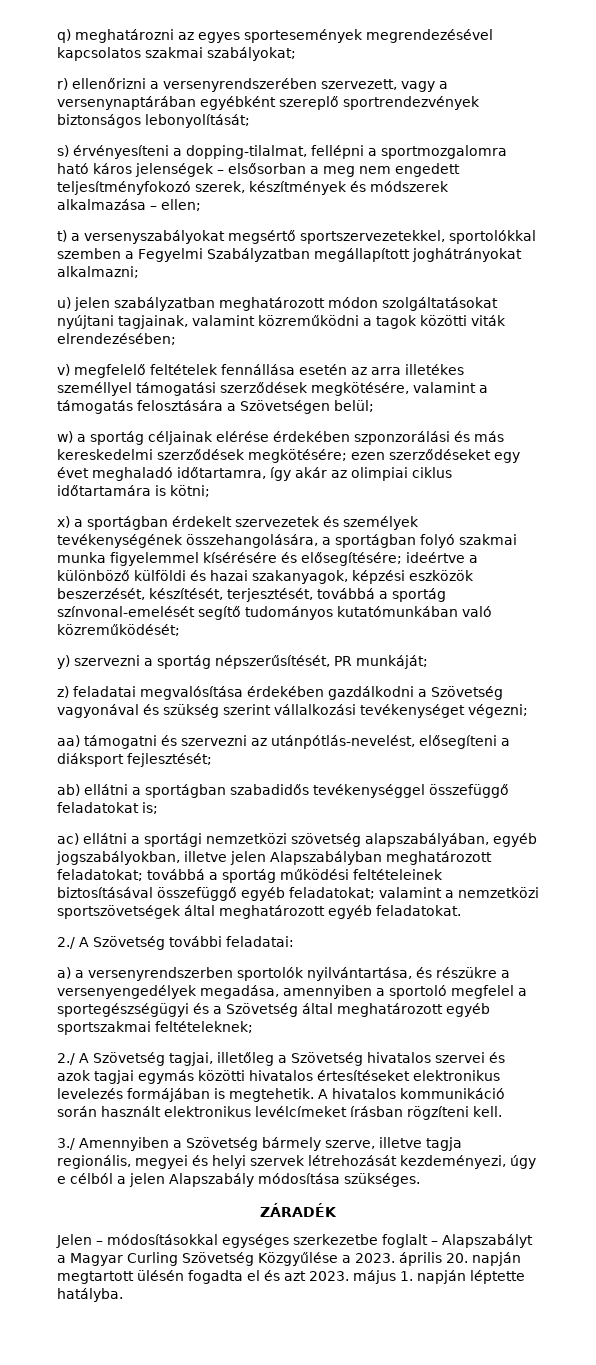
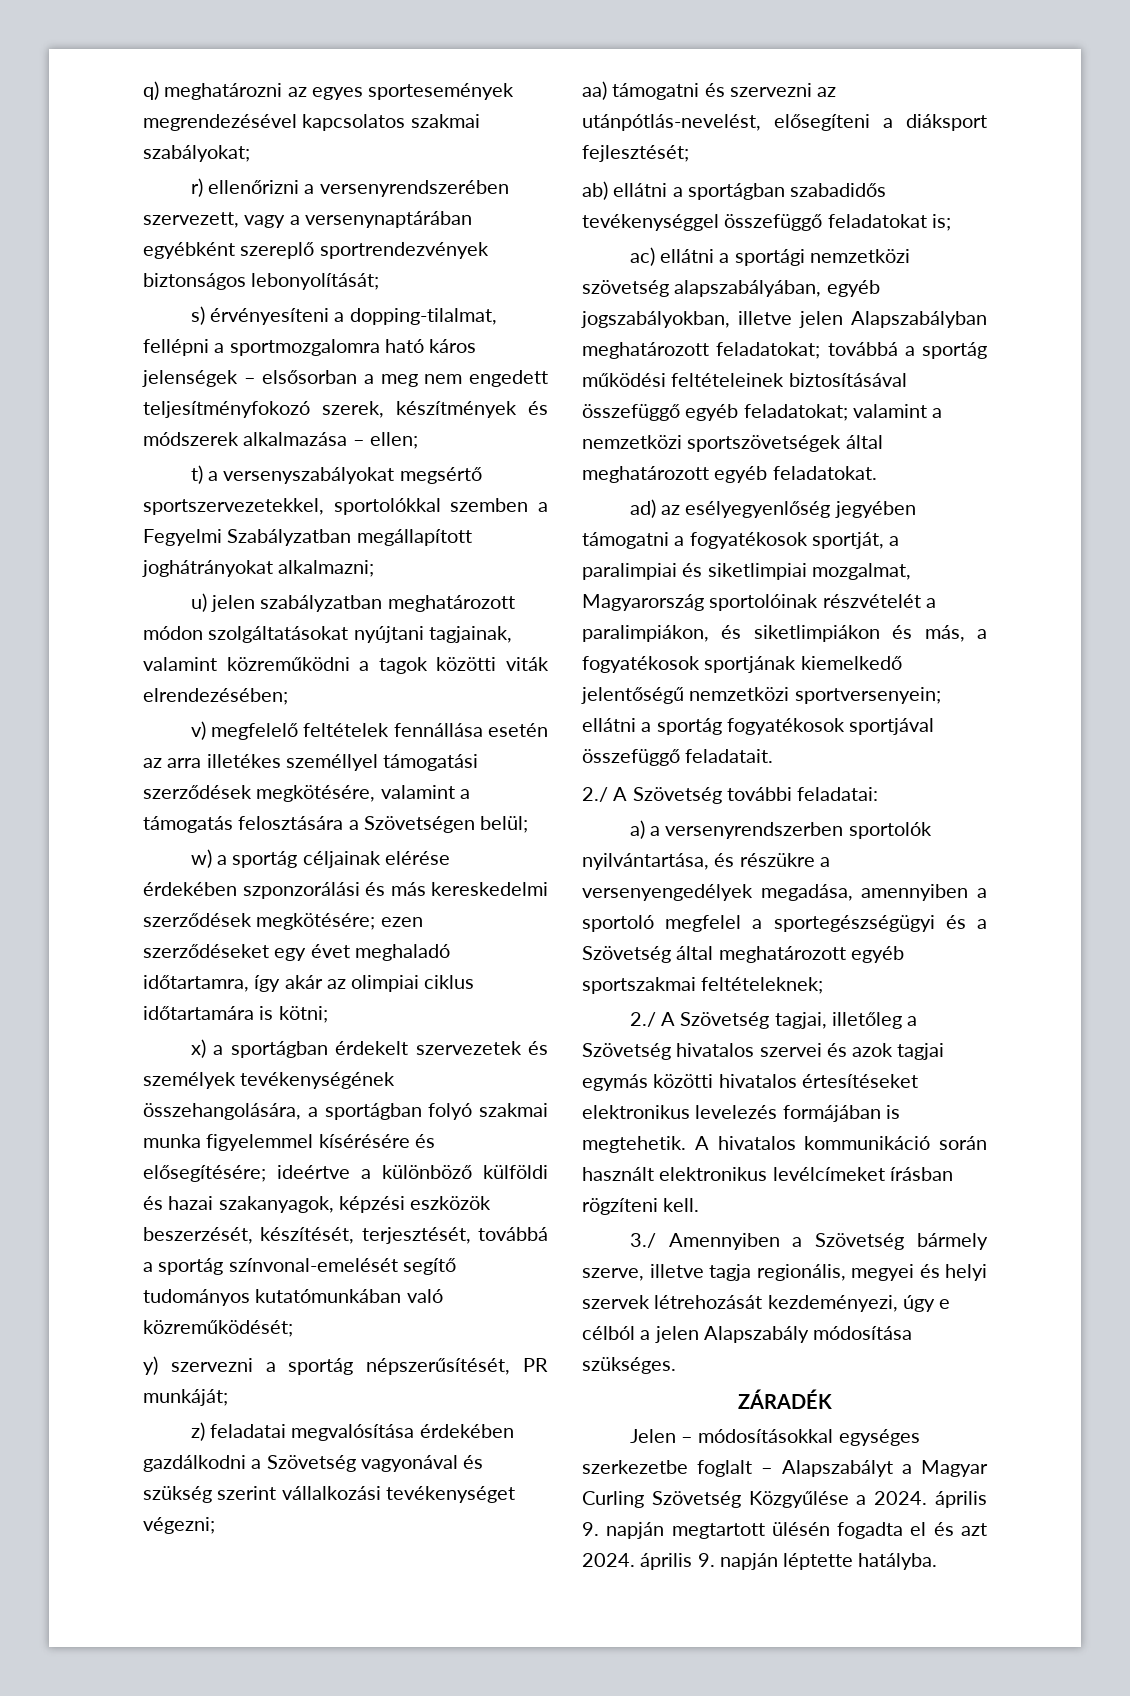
(461, 910) none -> [629,499,916,518] [582,532,900,549] [582,563,911,580] [582,594,936,611] [582,625,987,642] [582,656,902,673] [581,687,941,704] [582,718,935,735] [582,749,774,766] // ad) az esélyegyenlőség jegyében támogatni a fogyatékosok sportját, a paralimpiai és siketlimpiai mozgalmat, Magyarország sportolóinak részvételét a paralimpiákon, és siketlimpiákon és más, a fogyatékosok sportjának kiemelkedő jelentőségű nemzetközi sportversenyein; ellátni a sportág fogyatékosok sportjával összefüggő feladatait.
[355,1252,468,1266] 2023. április 20. -> [874,1491,987,1508] [582,1522,599,1536] 2024. április 9.
[309,1270,413,1284] 2023. május 1. -> [582,1553,715,1570] 2024. április 9.

